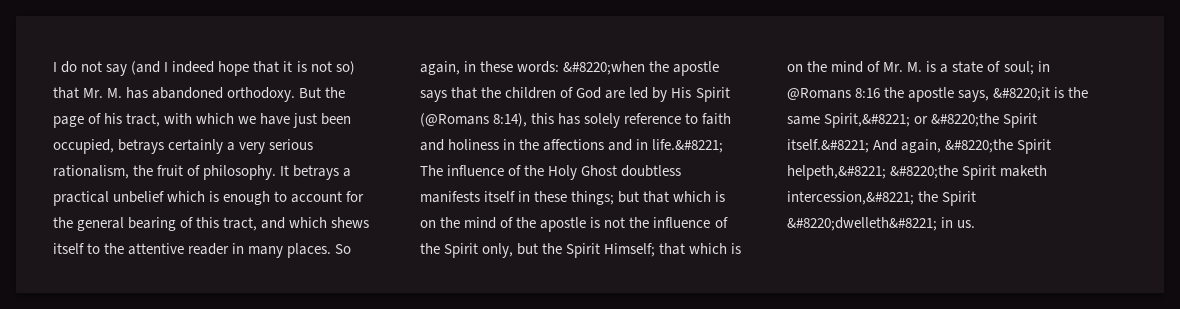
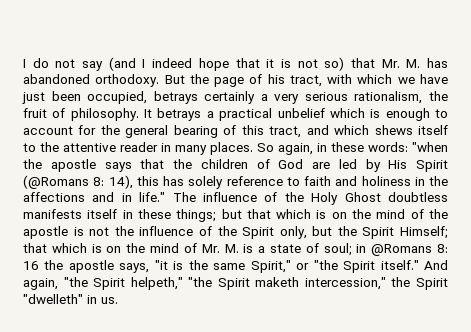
[563,61,646,75] &#8220;when -> [412,142,448,152] "when
[493,113,528,127] 8:14), -> [93,175,133,189] 8: 14),
[652,139,724,153] life.&#8221; -> [139,192,166,202] life."
[855,88,881,98] 8:16 -> [437,244,448,253] [23,261,39,270] 8: 16
[993,87,1051,101] &#8220;it -> [154,260,168,270] "it
[824,113,1038,128] [787,139,1052,154] [787,165,959,180] Spirit,&#8221; or &#8220;the Spirit itself.&#8221; And again, &#8220;the Spirit helpeth,&#8221; &#8220;the -> [250,260,448,273] [23,277,213,290] Spirit," or "the Spirit itself." And again, "the Spirit helpeth," "the
[787,191,977,206] [787,217,937,231] intercession,&#8221; the Spirit &#8220;dwelleth&#8221; -> [304,277,448,290] [23,294,83,304] intercession," the Spirit "dwelleth"

